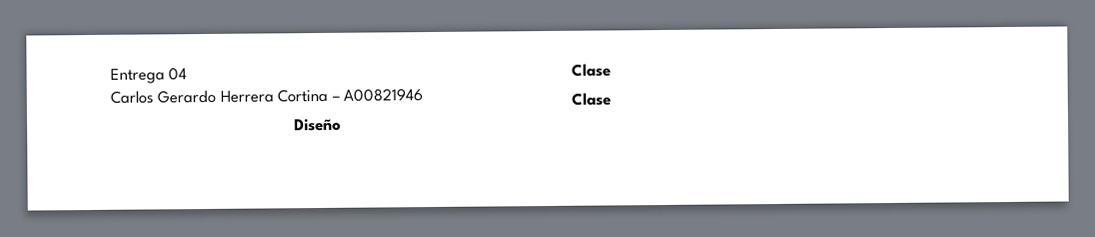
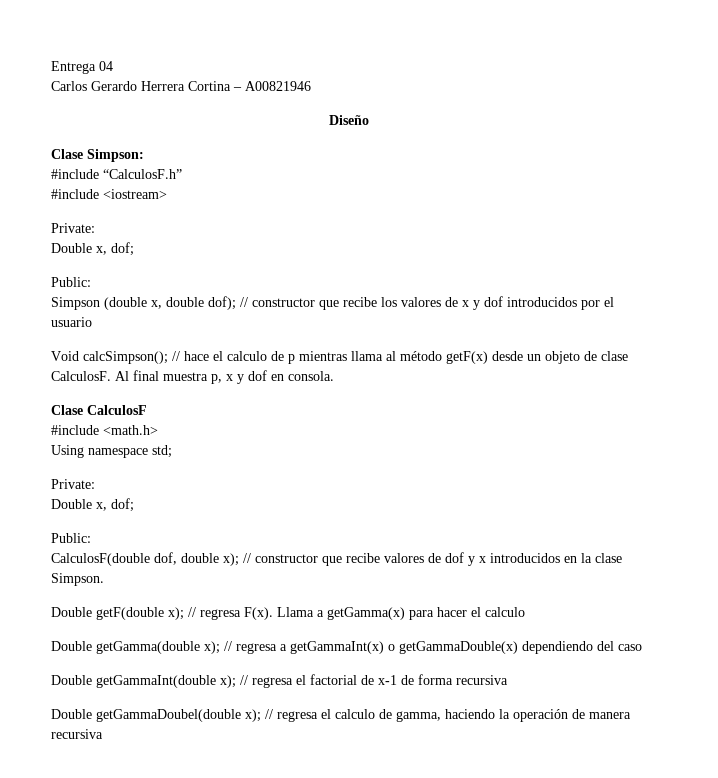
[571,92,611,106] // Clase -> [87,149,144,162] [51,169,182,179] [51,189,167,199] [51,223,95,233] [51,242,134,256] [51,277,91,287] [51,296,614,310] [51,317,92,327] [51,351,628,364] [51,370,334,384] [51,405,147,415] [51,425,158,435] [51,445,172,458] [51,479,95,489] [51,498,134,512] [51,533,91,543] [51,552,622,566] [51,573,104,586] [51,607,525,620] [51,641,642,654] [51,674,508,688] [51,709,631,722] [51,729,103,739] Simpson: // #include “CalculosF.h” // #include <iostream> // Private: // Double x, dof; // Public: // Simpson (double x, double dof); // constructor que recibe los valores de x y dof introducidos por el usuario // Void calcSimpson(); // hace el calculo de p mientras llama al método getF(x) desde un objeto de clase CalculosF. Al final muestra p, x y dof en consola. // Clase CalculosF // #include <math.h> // Using namespace std; // Private: // Double x, dof; // Public: // CalculosF(double dof, double x); // constructor que recibe valores de dof y x introducidos en la clase Simpson. // Double getF(double x); // regresa F(x). Llama a getGamma(x) para hacer el calculo // Double getGamma(double x); // regresa a getGammaInt(x) o getGammaDouble(x) dependiendo del caso // Double getGammaInt(double x); // regresa el factorial de x-1 de forma recursiva // Double getGammaDoubel(double x); // regresa el calculo de gamma, haciendo la operación de manera recursiva

